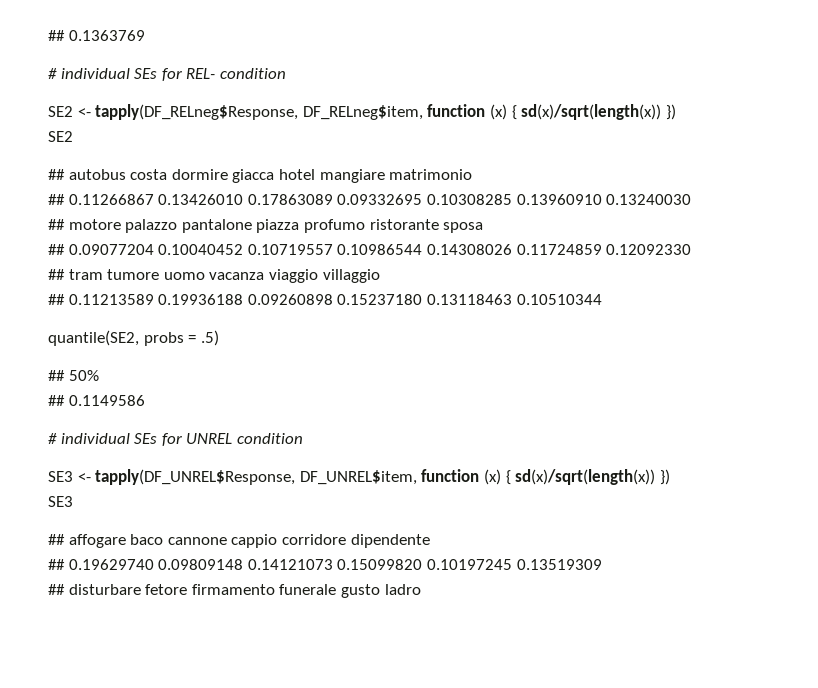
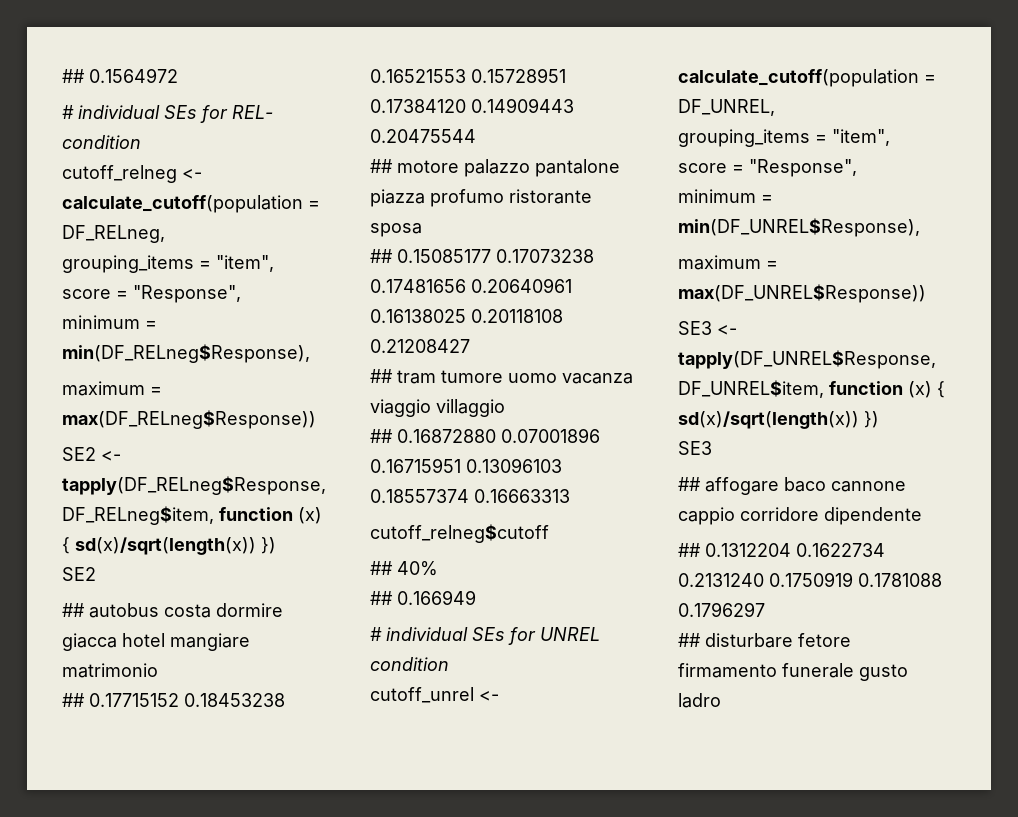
[48,30,145,41] ## 0.1363769 -> [62,68,178,83] ## 0.1564972
(286, 73) none -> [62,165,202,183] [62,195,320,213] [62,225,165,243] [62,255,274,273] [62,285,241,303] [62,315,157,329] [62,344,310,363] [62,381,162,396] [62,410,316,429] // cutoff_relneg <- calculate_cutoff(population = DF_RELneg, // grouping_items = "item", // score = "Response", // minimum = min(DF_RELneg$Response), // maximum = max(DF_RELneg$Response))
[68,194,692,205] 0.11266867 0.13426010 0.17863089 0.09332695 0.10308285 0.13960910 0.13240030 -> [89,693,285,707] [370,68,566,83] [370,98,574,113] [370,129,476,143] 0.17715152 0.18453238 0.16521553 0.15728951 0.17384120 0.14909443 0.20475544
[68,244,692,255] 0.09077204 0.10040452 0.10719557 0.10986544 0.14308026 0.11724859 0.12092330 -> [397,249,594,263] [370,278,572,293] [370,309,563,323] [370,339,470,353] 0.15085177 0.17073238 0.17481656 0.20640961 0.16138025 0.20118108 0.21208427
[68,294,602,305] [48,330,219,346] [48,370,99,381] [48,395,145,406] 0.11213589 0.19936188 0.09260898 0.15237180 0.13118463 0.10510344 // quantile(SE2, probs = .5) // ## 50% // ## 0.1149586 -> [397,428,600,443] [370,458,562,473] [370,489,570,503] [370,524,549,543] [370,561,438,576] [370,590,476,605] 0.16872880 0.07001896 0.16715951 0.13096103 0.18557374 0.16663313 // cutoff_relneg$cutoff // ## 40% // ## 0.166949
(303, 438) none -> [370,687,499,703] [678,69,936,87] [678,99,775,116] [678,129,890,147] [678,159,857,177] [678,189,773,203] [678,218,920,237] [678,255,778,270] [678,284,926,303] // cutoff_unrel <- calculate_cutoff(population = DF_UNREL, // grouping_items = "item", // score = "Response", // minimum = min(DF_UNREL$Response), // maximum = max(DF_UNREL$Response))
[68,559,602,570] 0.19629740 0.09809148 0.14121073 0.15099820 0.10197245 0.13519309 -> [705,543,885,557] [678,572,942,587] [678,602,765,617] 0.1312204 0.1622734 0.2131240 0.1750919 0.1781088 0.1796297

